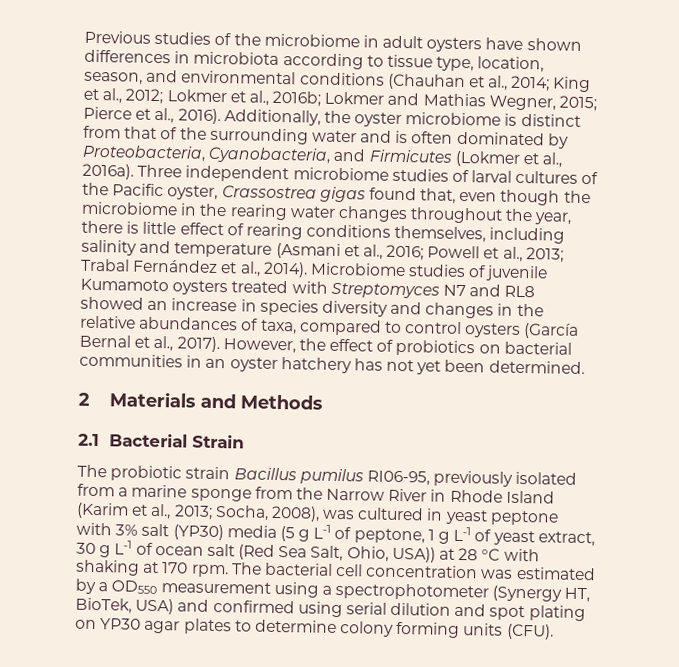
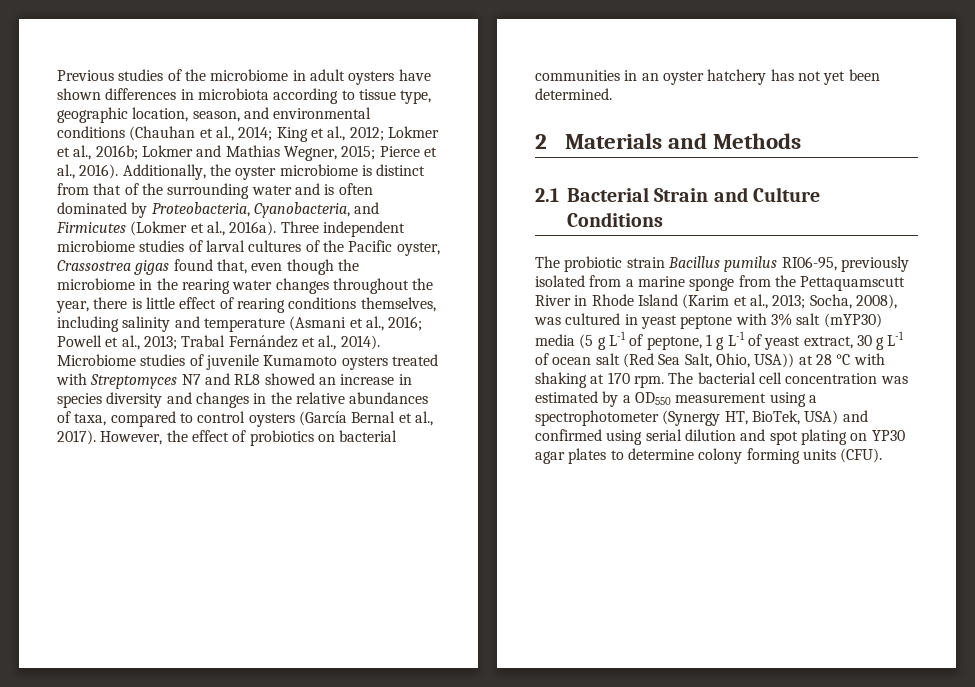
(475, 64) none -> [57,107,128,123] geographic
(245, 441) none -> [713,187,821,202] [567,212,663,227] and Culture Conditions
[326,488,386,501] Narrow -> [800,276,906,291] Pettaquamscutt
[172,524,224,541] (YP30) -> [823,313,882,328] (mYP30)

